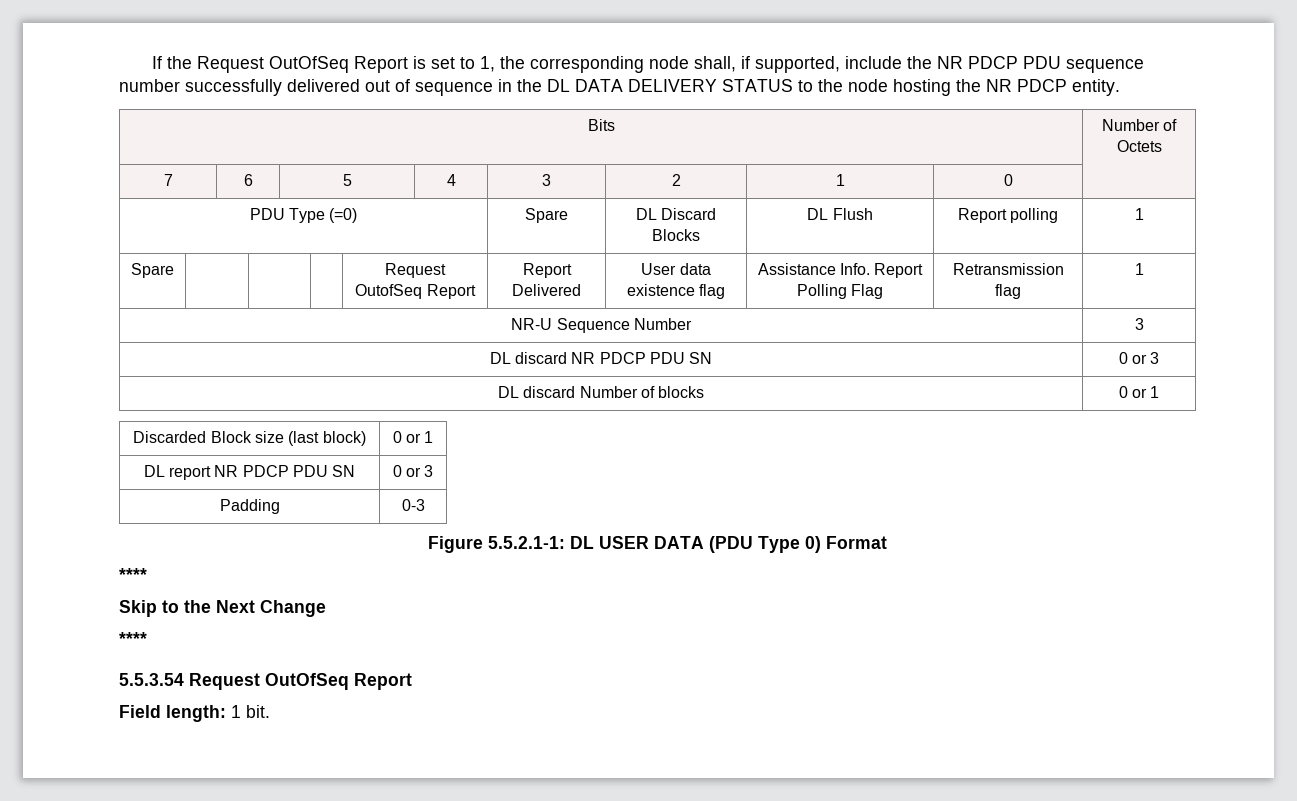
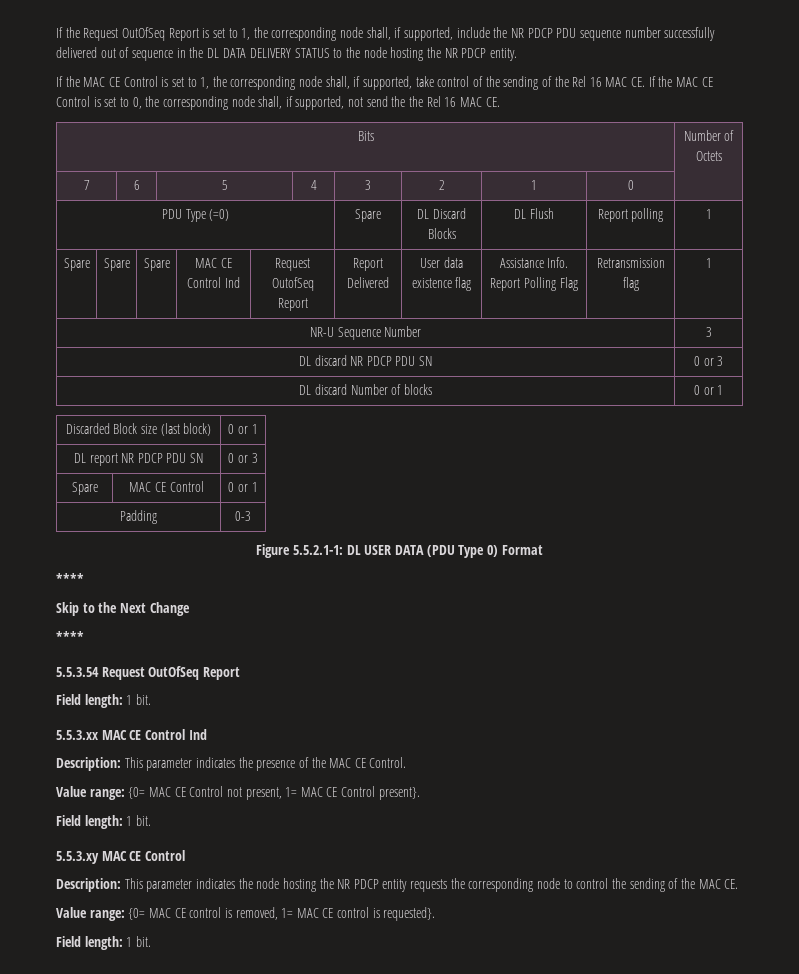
(1120, 87) none -> [56,76,713,90] [56,96,500,110] // If the MAC CE Control is set to 1, the corresponding node shall, if supported, take control of the sending of the Rel 16 MAC CE. If the MAC CE Control is set to 0, the corresponding node shall, if supported, not send the the Rel 16 MAC CE.
(174, 270) | | -> [103,258,130,271] [143,258,170,271] [195,258,232,268] [187,277,240,288] Spare | Spare | MAC CE Control Ind
(434, 471) none -> [71,482,98,495] [129,481,204,492] [228,482,258,492] // Spare | MAC CE Control | 0 or 1
(270, 711) none -> [56,729,207,740] [56,757,407,771] [56,786,420,800] [56,815,151,829] [56,850,185,864] [56,878,739,892] [56,907,436,921] [56,936,151,950] // 5.5.3.xx MAC CE Control Ind // Description: This parameter indicates the presence of the MAC CE Control. // Value range: {0= MAC CE Control not present, 1= MAC CE Control present}. // Field length: 1 bit. // 5.5.3.xy MAC CE Control // Description: This parameter indicates the node hosting the NR PDCP entity requests the corresponding node to control the sending of the MAC CE. // Value range: {0= MAC CE control is removed, 1= MAC CE control is requested}. // Field length: 1 bit.

